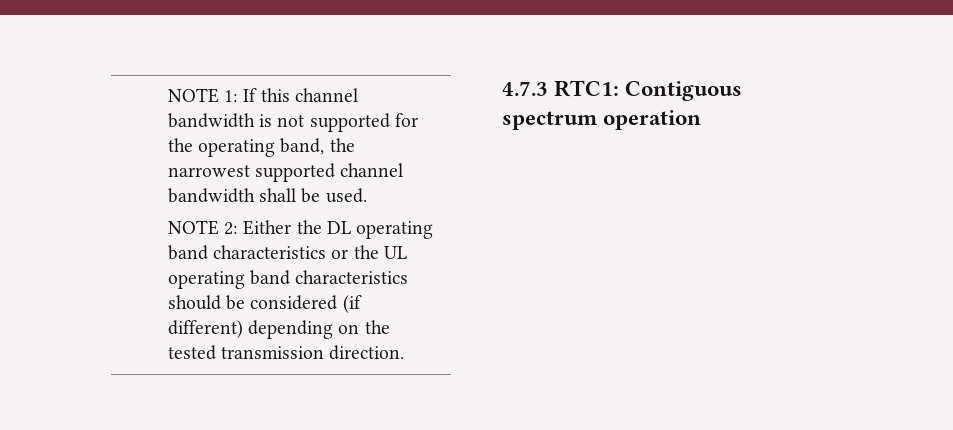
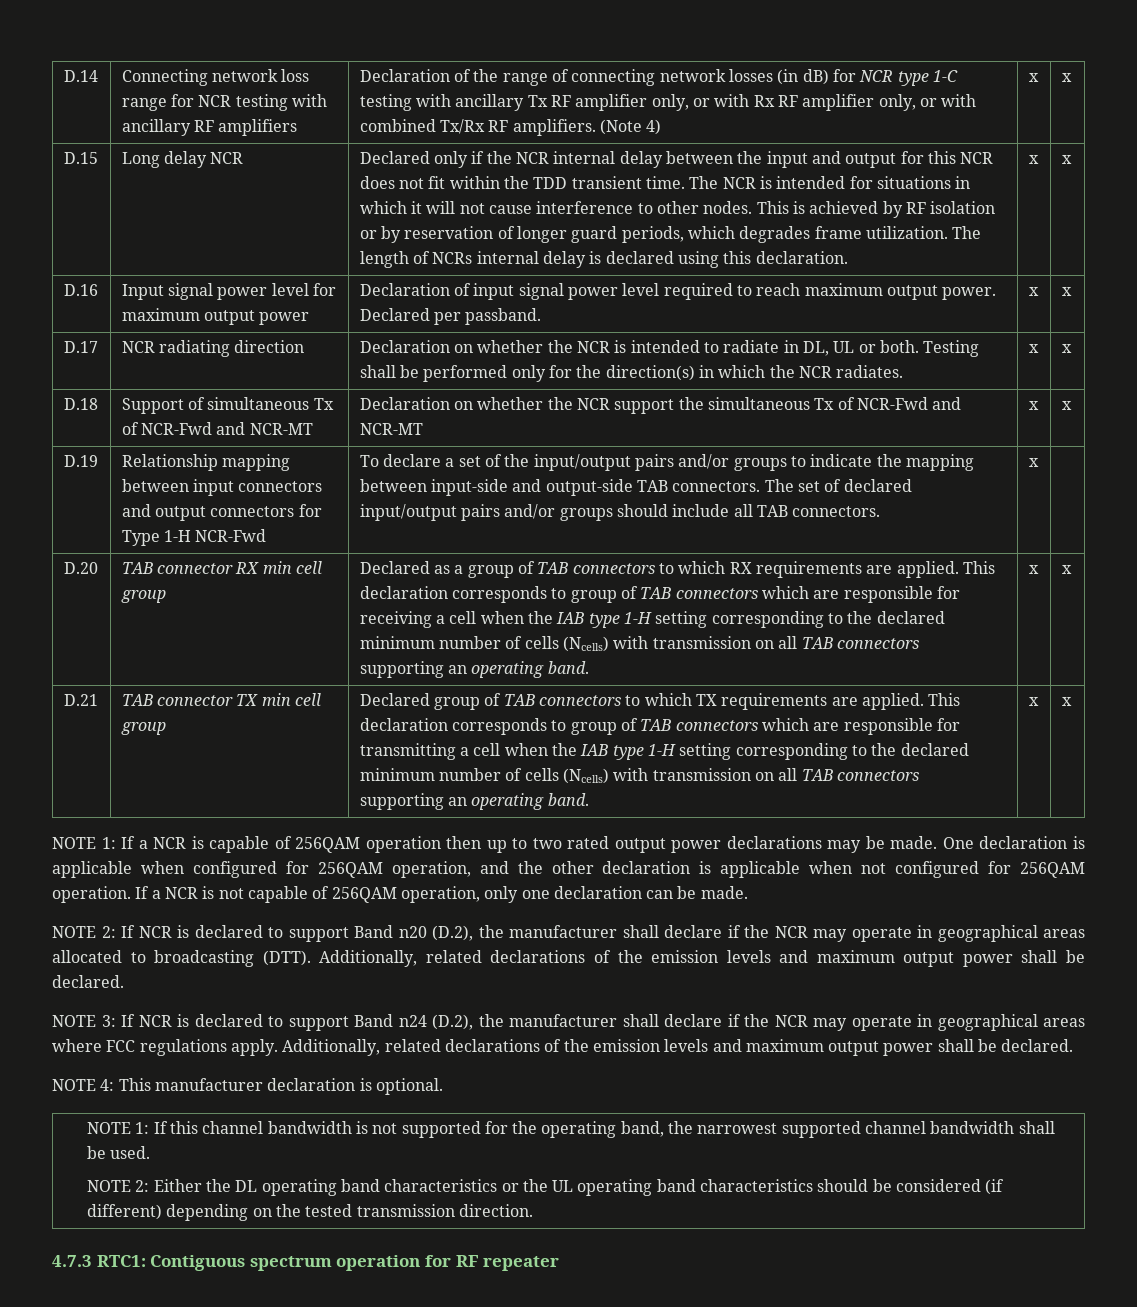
(167, 95) none -> [63,70,98,82] [121,69,310,86] [121,94,327,111] [121,119,298,136] [359,69,958,86] [359,94,977,111] [359,119,662,136] [1028,73,1039,82] [1061,73,1072,82] [63,152,98,164] [121,151,244,168] [359,151,994,168] [359,176,971,189] [359,201,996,218] [359,226,982,243] [359,251,848,268] [1028,155,1039,164] [1061,155,1072,164] [63,284,98,296] [121,283,336,300] [121,308,310,325] [359,283,997,300] [359,308,542,325] [1028,287,1039,296] [1061,287,1072,296] [63,341,98,353] [121,340,305,357] [359,340,980,357] [359,365,904,382] [1028,344,1039,353] [1061,344,1072,353] [63,398,98,410] [121,397,334,414] [121,422,313,435] [359,397,962,414] [359,423,423,435] [1028,401,1039,410] [1061,401,1072,410] [63,455,98,467] [121,454,290,471] [121,479,323,496] [121,504,322,521] [121,529,267,546] [359,454,974,471] [359,479,912,496] [359,504,881,521] [1028,458,1039,467] [63,562,98,574] [121,561,322,574] [120,590,166,603] [359,561,995,578] [359,586,960,603] [359,611,945,628] [359,636,919,652] [359,661,589,678] [1028,565,1039,574] [1061,565,1072,574] [63,694,98,706] [121,693,321,706] [120,722,166,735] [359,693,961,710] [359,718,960,735] [359,743,969,760] [359,768,919,784] [359,793,589,810] [1028,697,1039,706] [1061,697,1072,706] [52,836,1085,853] [52,861,1085,878] [52,886,748,903] [52,925,1085,942] [52,950,1085,967] [52,975,124,988] [52,1014,1085,1031] [52,1039,1074,1056] [52,1078,443,1095] D.14 | Connecting network loss range for NCR testing with ancillary RF amplifiers | Declaration of the range of connecting network losses (in dB) for NCR type 1-C testing with ancillary Tx RF amplifier only, or with Rx RF amplifier only, or with combined Tx/Rx RF amplifiers. (Note 4) | x | x // D.15 | Long delay NCR | Declared only if the NCR internal delay between the input and output for this NCR does not fit within the TDD transient time. The NCR is intended for situations in which it will not cause interference to other nodes. This is achieved by RF isolation or by reservation of longer guard periods, which degrades frame utilization. The length of NCRs internal delay is declared using this declaration. | x | x // D.16 | Input signal power level for maximum output power | Declaration of input signal power level required to reach maximum output power. Declared per passband. | x | x // D.17 | NCR radiating direction | Declaration on whether the NCR is intended to radiate in DL, UL or both. Testing shall be performed only for the direction(s) in which the NCR radiates. | x | x // D.18 | Support of simultaneous Tx of NCR-Fwd and NCR-MT | Declaration on whether the NCR support the simultaneous Tx of NCR-Fwd and NCR-MT | x | x // D.19 | Relationship mapping between input connectors and output connectors for Type 1-H NCR-Fwd | To declare a set of the input/output pairs and/or groups to indicate the mapping between input-side and output-side TAB connectors. The set of declared input/output pairs and/or groups should include all TAB connectors. | x | // D.20 | TAB connector RX min cell group | Declared as a group of TAB connectors to which RX requirements are applied. This declaration corresponds to group of TAB connectors which are responsible for receiving a cell when the IAB type 1-H setting corresponding to the declared minimum number of cells (Ncells) with transmission on all TAB connectors supporting an operating band. | x | x // D.21 | TAB connector TX min cell group | Declared group of TAB connectors to which TX requirements are applied. This declaration corresponds to group of TAB connectors which are responsible for transmitting a cell when the IAB type 1-H setting corresponding to the declared minimum number of cells (Ncells) with transmission on all TAB connectors supporting an operating band. | x | x // NOTE 1: If a NCR is capable of 256QAM operation then up to two rated output power declarations may be made. One declaration is applicable when configured for 256QAM operation, and the other declaration is applicable when not configured for 256QAM operation. If a NCR is not capable of 256QAM operation, only one declaration can be made. // NOTE 2: If NCR is declared to support Band n20 (D.2), the manufacturer shall declare if the NCR may operate in geographical areas allocated to broadcasting (DTT). Additionally, related declarations of the emission levels and maximum output power shall be declared. // NOTE 3: If NCR is declared to support Band n24 (D.2), the manufacturer shall declare if the NCR may operate in geographical areas where FCC regulations apply. Additionally, related declarations of the emission levels and maximum output power shall be declared. // NOTE 4: This manufacturer declaration is optional. //
(702, 120) none -> [424,1255,560,1271] for RF repeater

